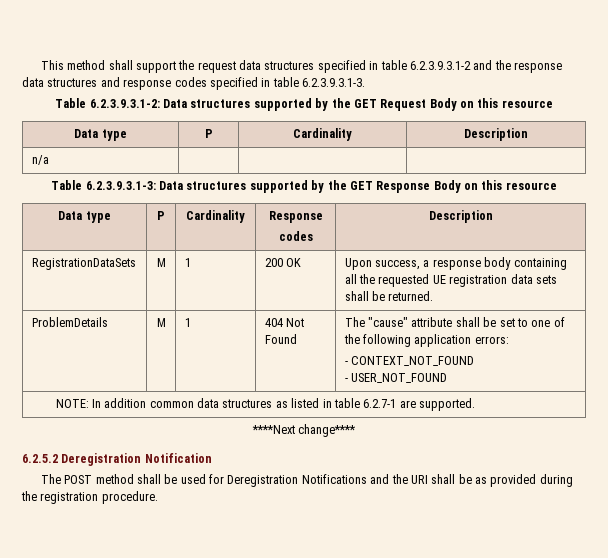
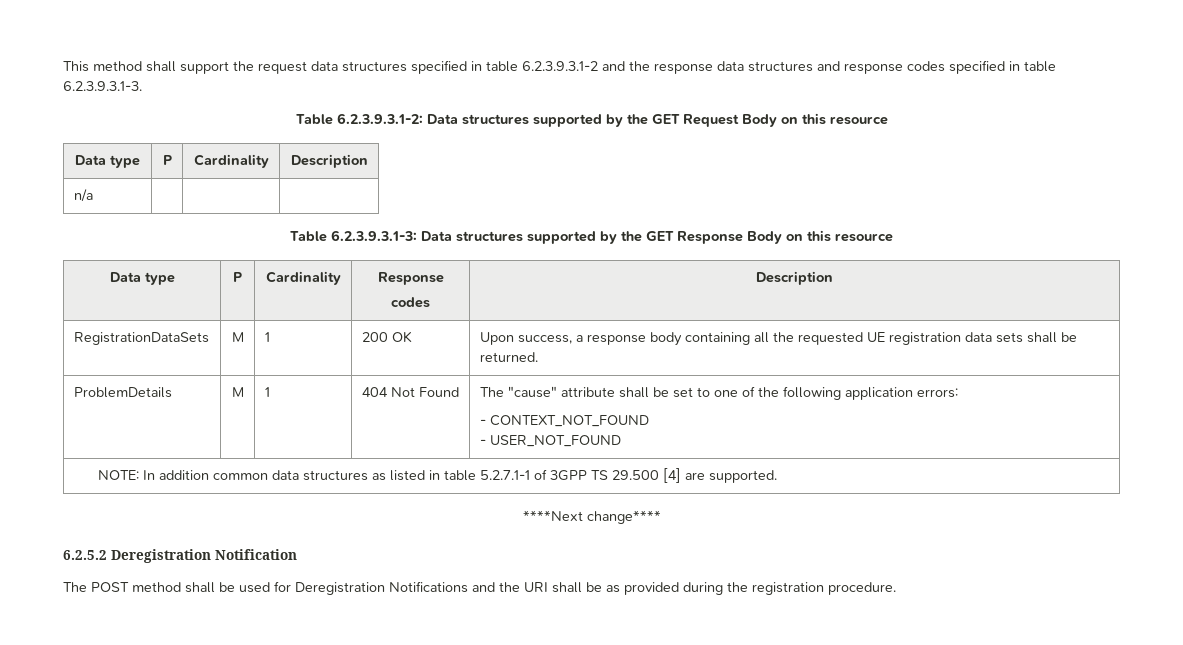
[363,399,397,408] 6.2.7-1 -> [480,468,682,483] 5.2.7.1-1 of 3GPP TS 29.500 [4]

